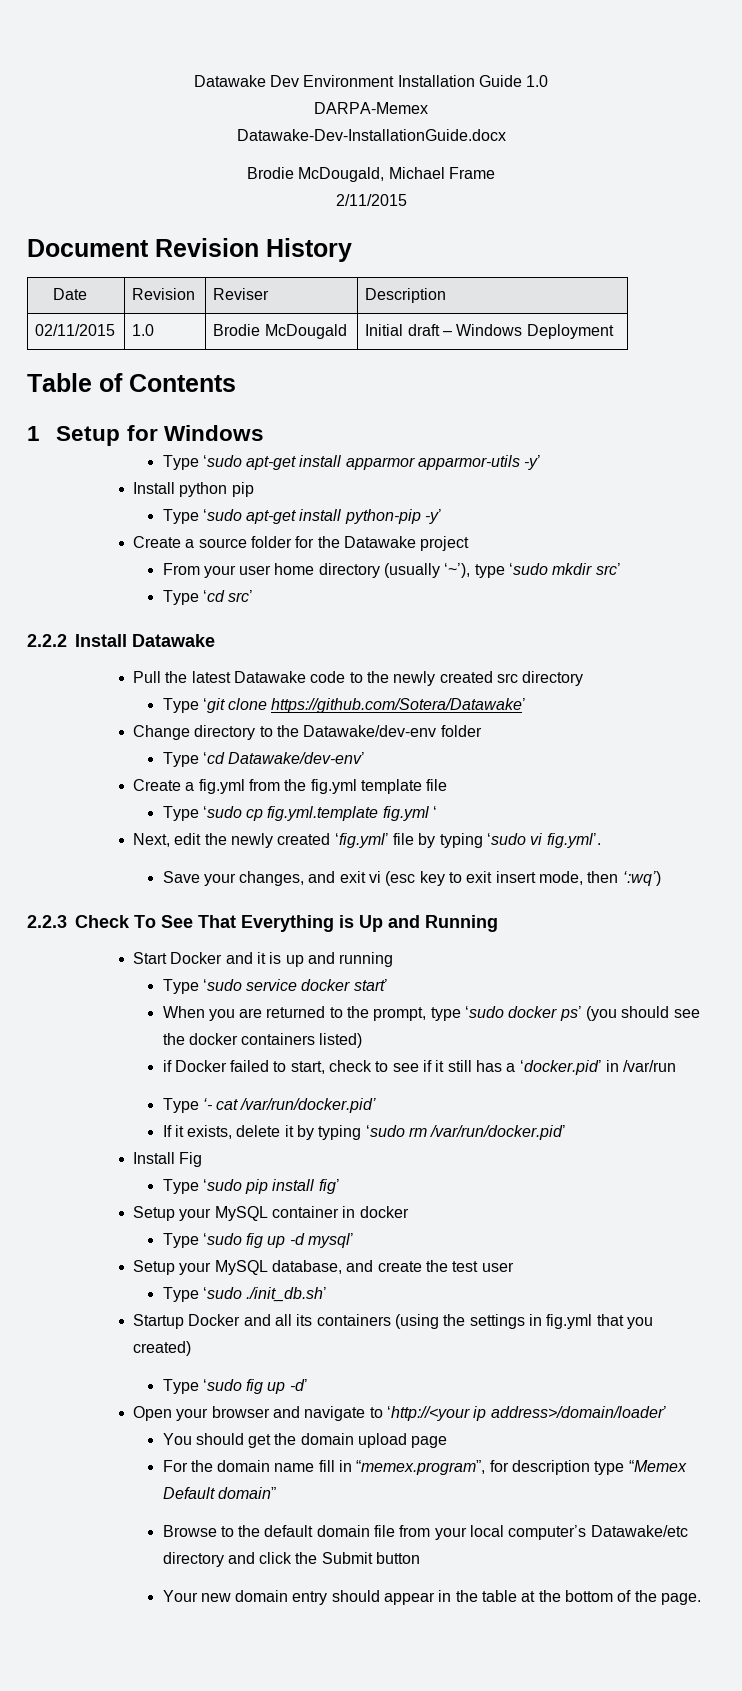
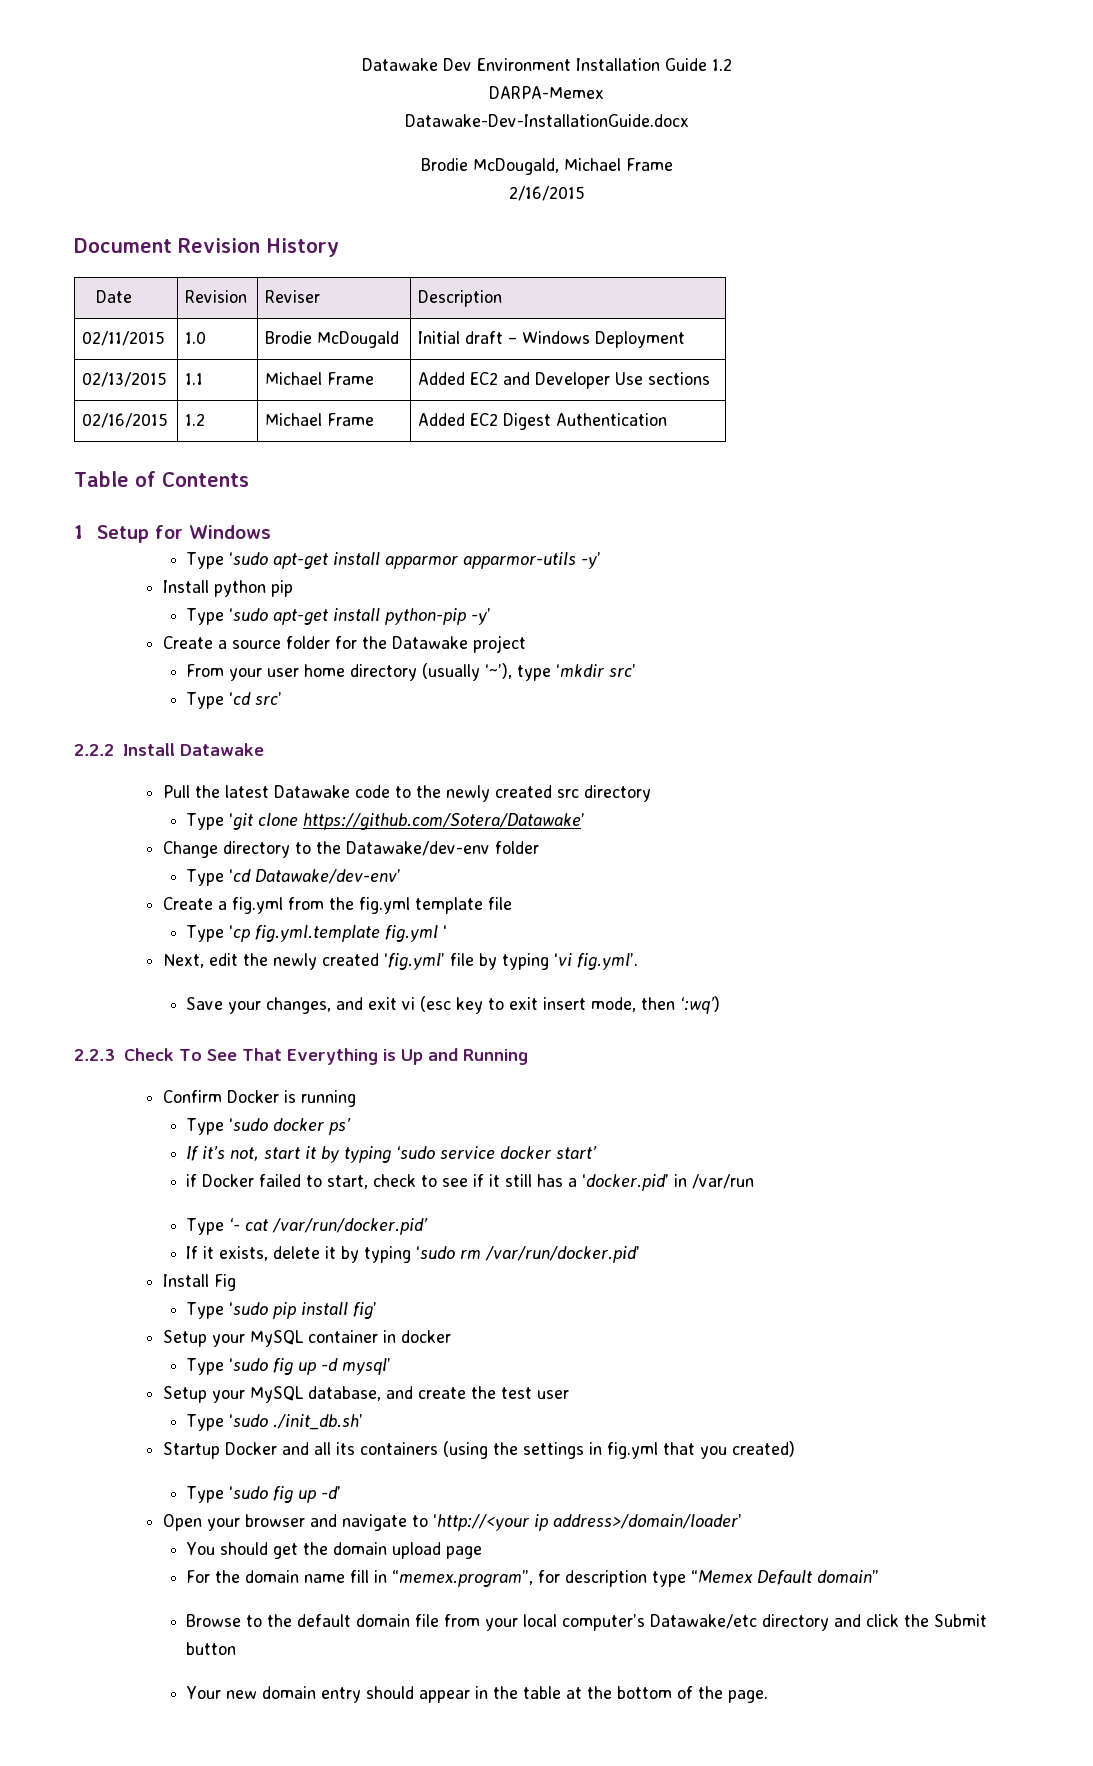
[526,75,549,87] 1.0 -> [711,58,732,71] 1.2
[335,194,407,206] 2/11/2015 -> [508,186,585,201] 2/16/2015
(614, 331) none -> [82,372,168,387] [185,373,204,385] [265,372,375,385] [418,372,711,389] [82,413,169,428] [185,413,206,426] [265,413,375,426] [418,413,668,430] // 02/13/2015 | 1.1 | Michael Frame | Added EC2 and Developer Use sections // 02/16/2015 | 1.2 | Michael Frame | Added EC2 Digest Authentication
[509,563,593,575] ‘sudo mkdir -> [556,664,605,677] ‘mkdir
[202,806,264,821] ‘sudo cp -> [229,925,251,942] ‘cp
[486,833,543,845] ‘sudo vi -> [554,953,573,966] ‘vi
[133,952,394,967] [162,979,388,994] [162,1006,700,1021] [162,1033,363,1048] Start Docker and it is up and running // Type ‘sudo service docker start’ // When you are returned to the prompt, type ‘sudo docker ps’ (you should see the docker containers listed) -> [163,1090,357,1107] [186,1118,352,1135] [186,1146,598,1163] Confirm Docker is running // Type ‘sudo docker ps’ // If it’s not, start it by typing ‘sudo service docker start’

